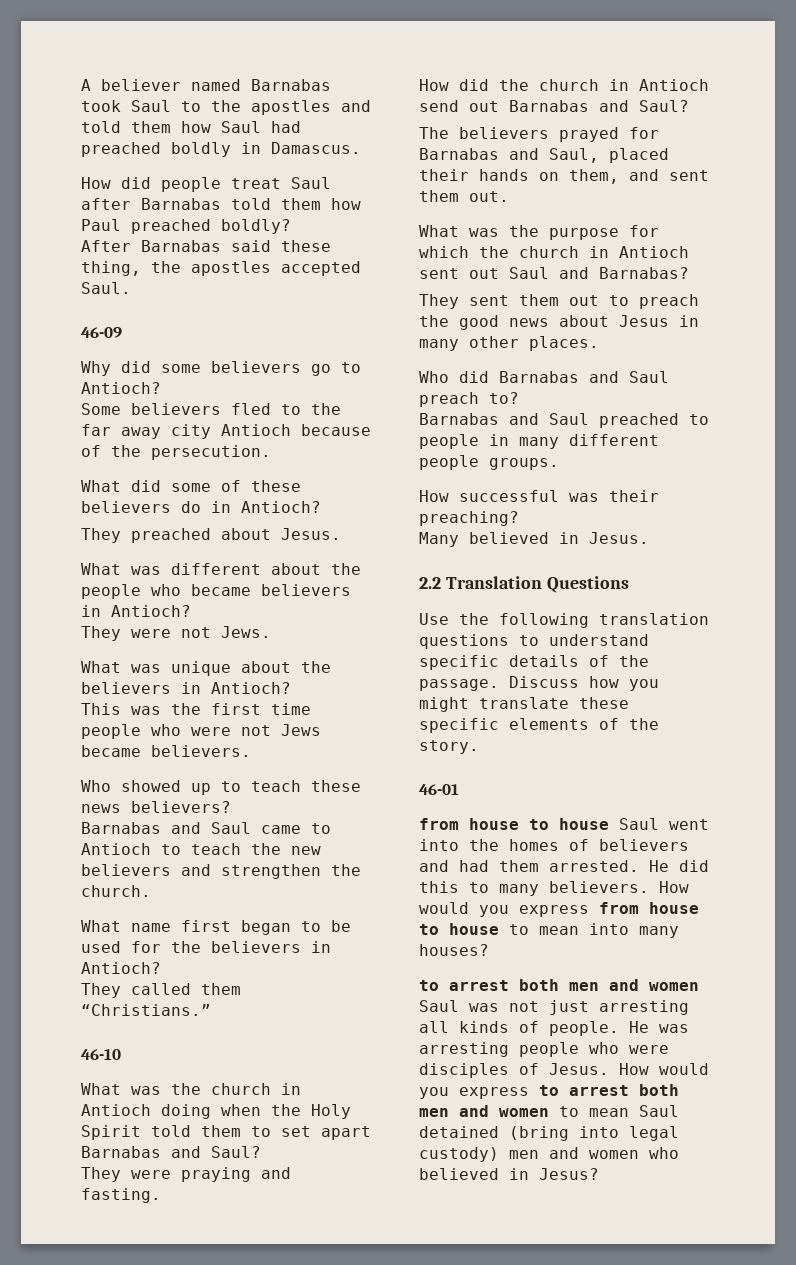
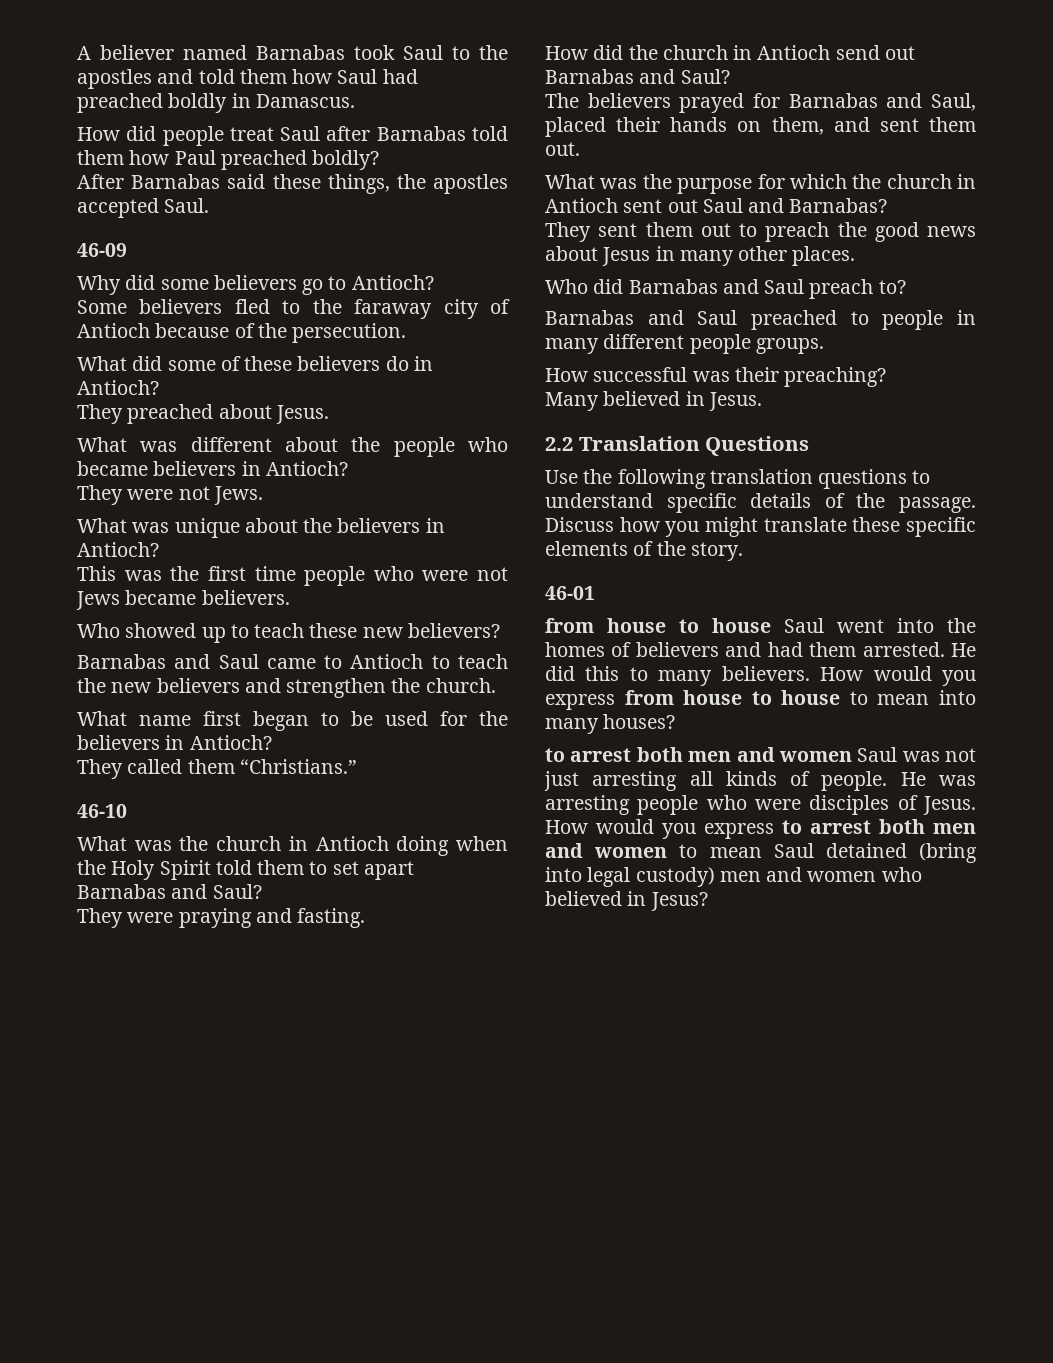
[81,261,141,276] thing, -> [327,174,390,194] things,
[81,424,211,439] far away city -> [354,299,510,319] faraway city of
[81,804,121,813] news -> [362,627,403,638] new

